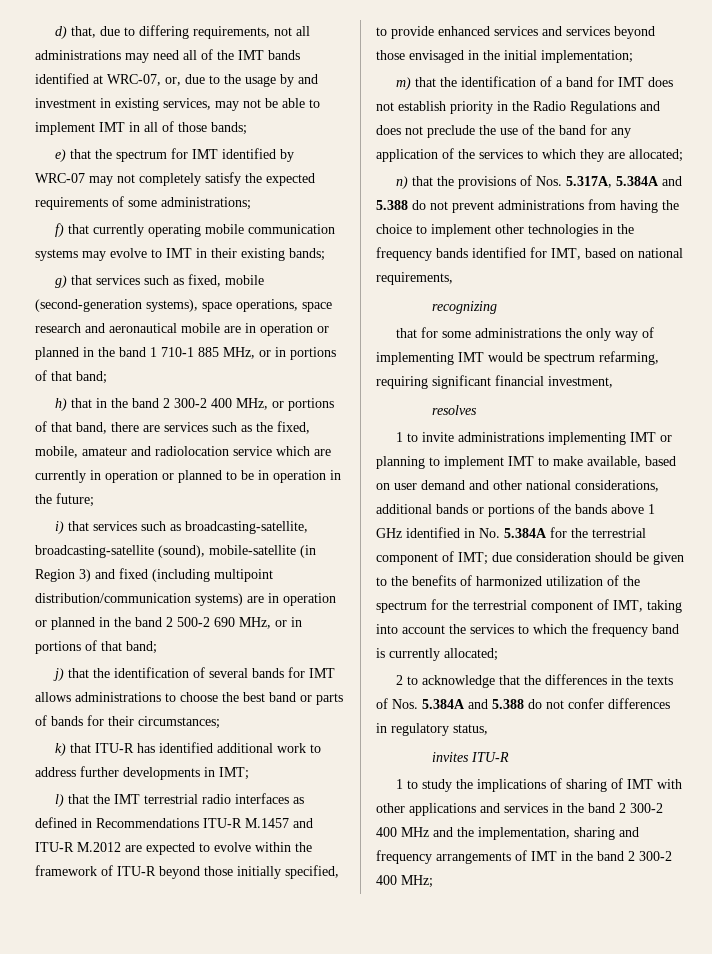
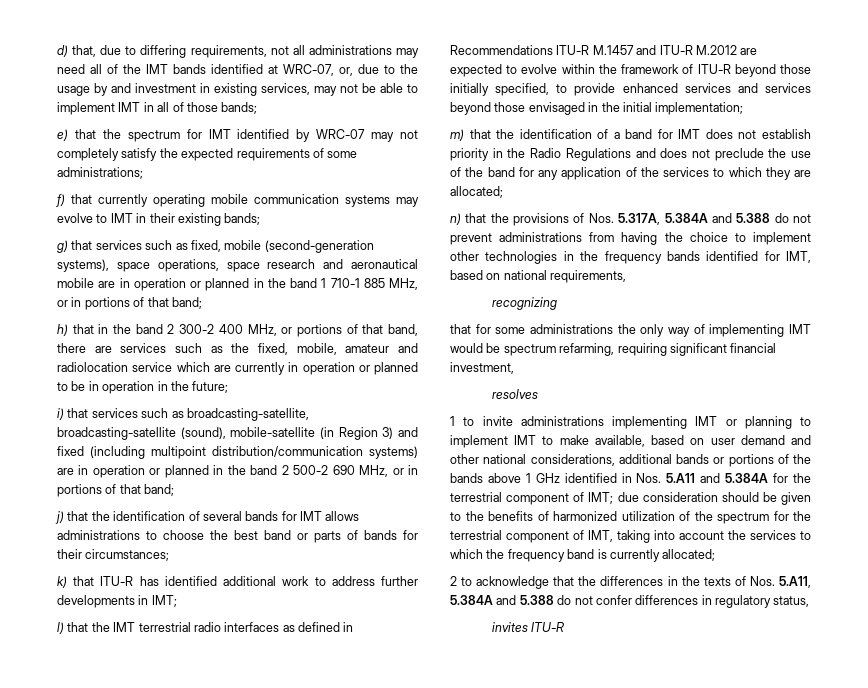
[479,528,500,538] No. -> [636,473,721,483] Nos. 5.A11 and
(418, 704) none -> [779,576,811,588] 5.A11,
[395,778,682,792] [376,803,663,816] [376,827,639,840] [376,850,672,864] [376,875,433,888] // 1 to study the implications of sharing of IMT with other applications and services in the band 2 300-2 400 MHz and the implementation, sharing and frequency arrangements of IMT in the band 2 300-2 400 MHz; -> (566, 627) none

